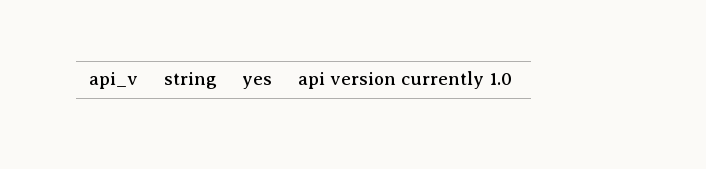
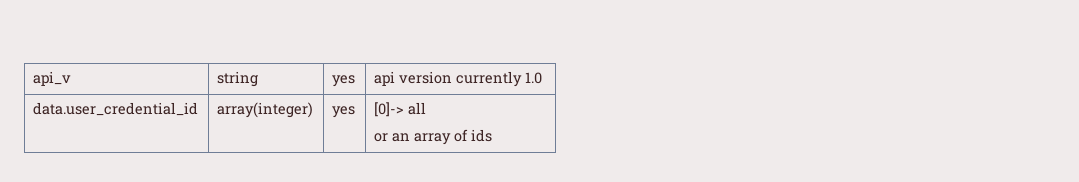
(512, 79) none -> [33,102,199,116] [217,102,314,118] [332,106,356,118] [374,102,427,117] [374,129,493,145] // data.user_credential_id | array(integer) | yes | [0]-> all // or an array of ids

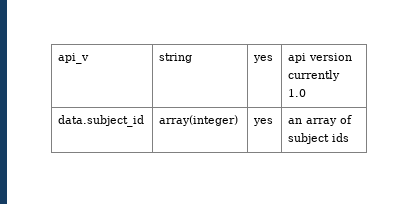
[33,102,199,116] data.user_credential_id -> [58,115,145,127] data.subject_id
[374,102,427,117] [374,133,389,142] [0]-> all // or -> (274, 122) none
(469, 135) none -> [288,133,330,144] subject

